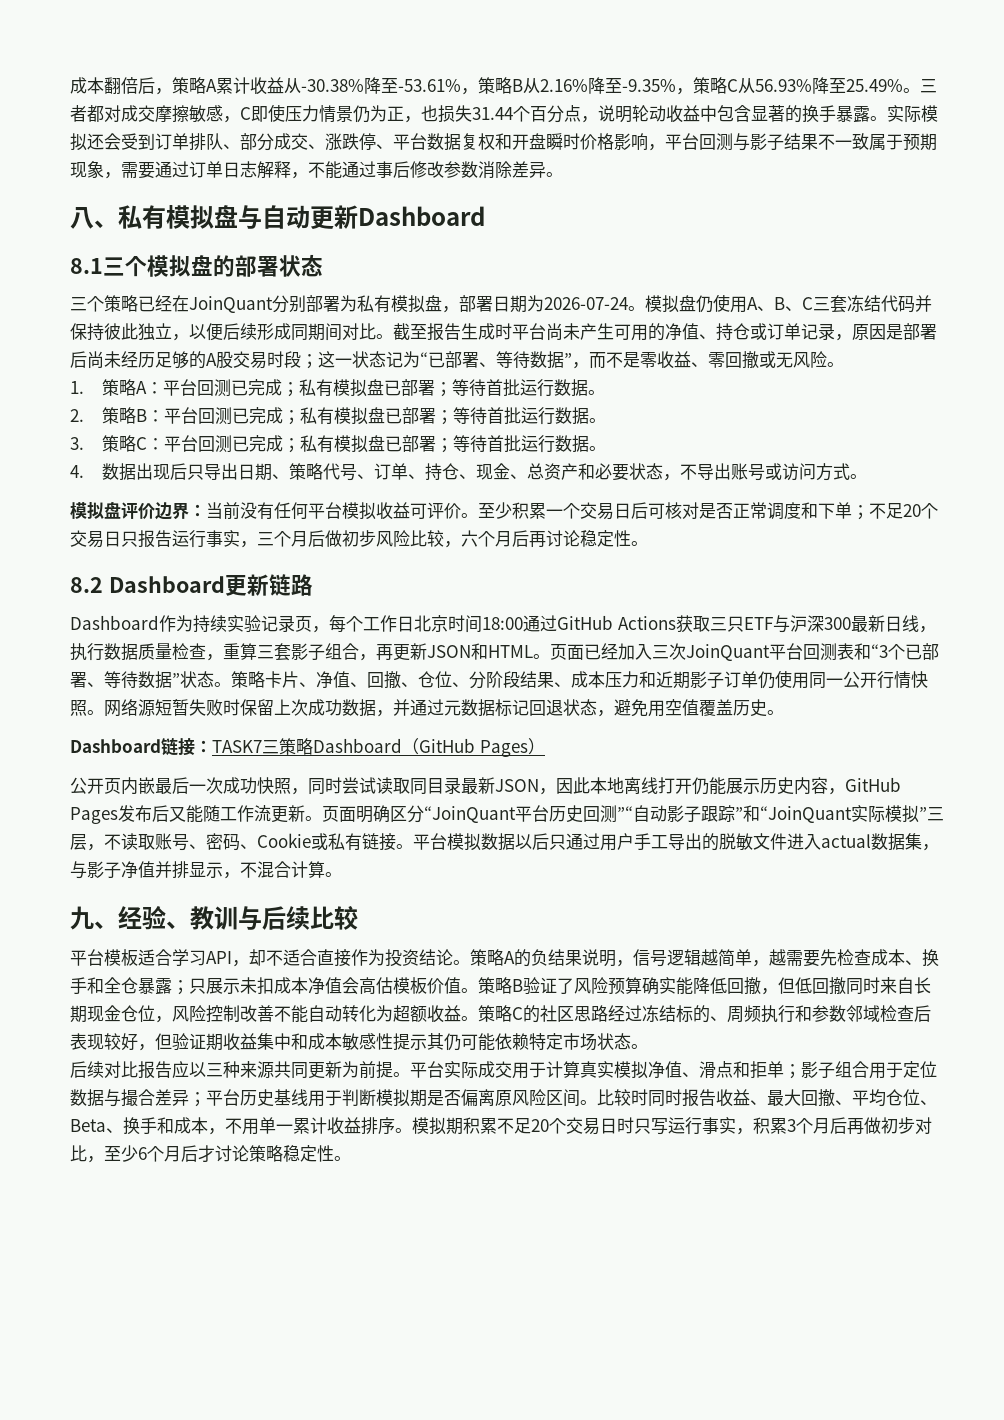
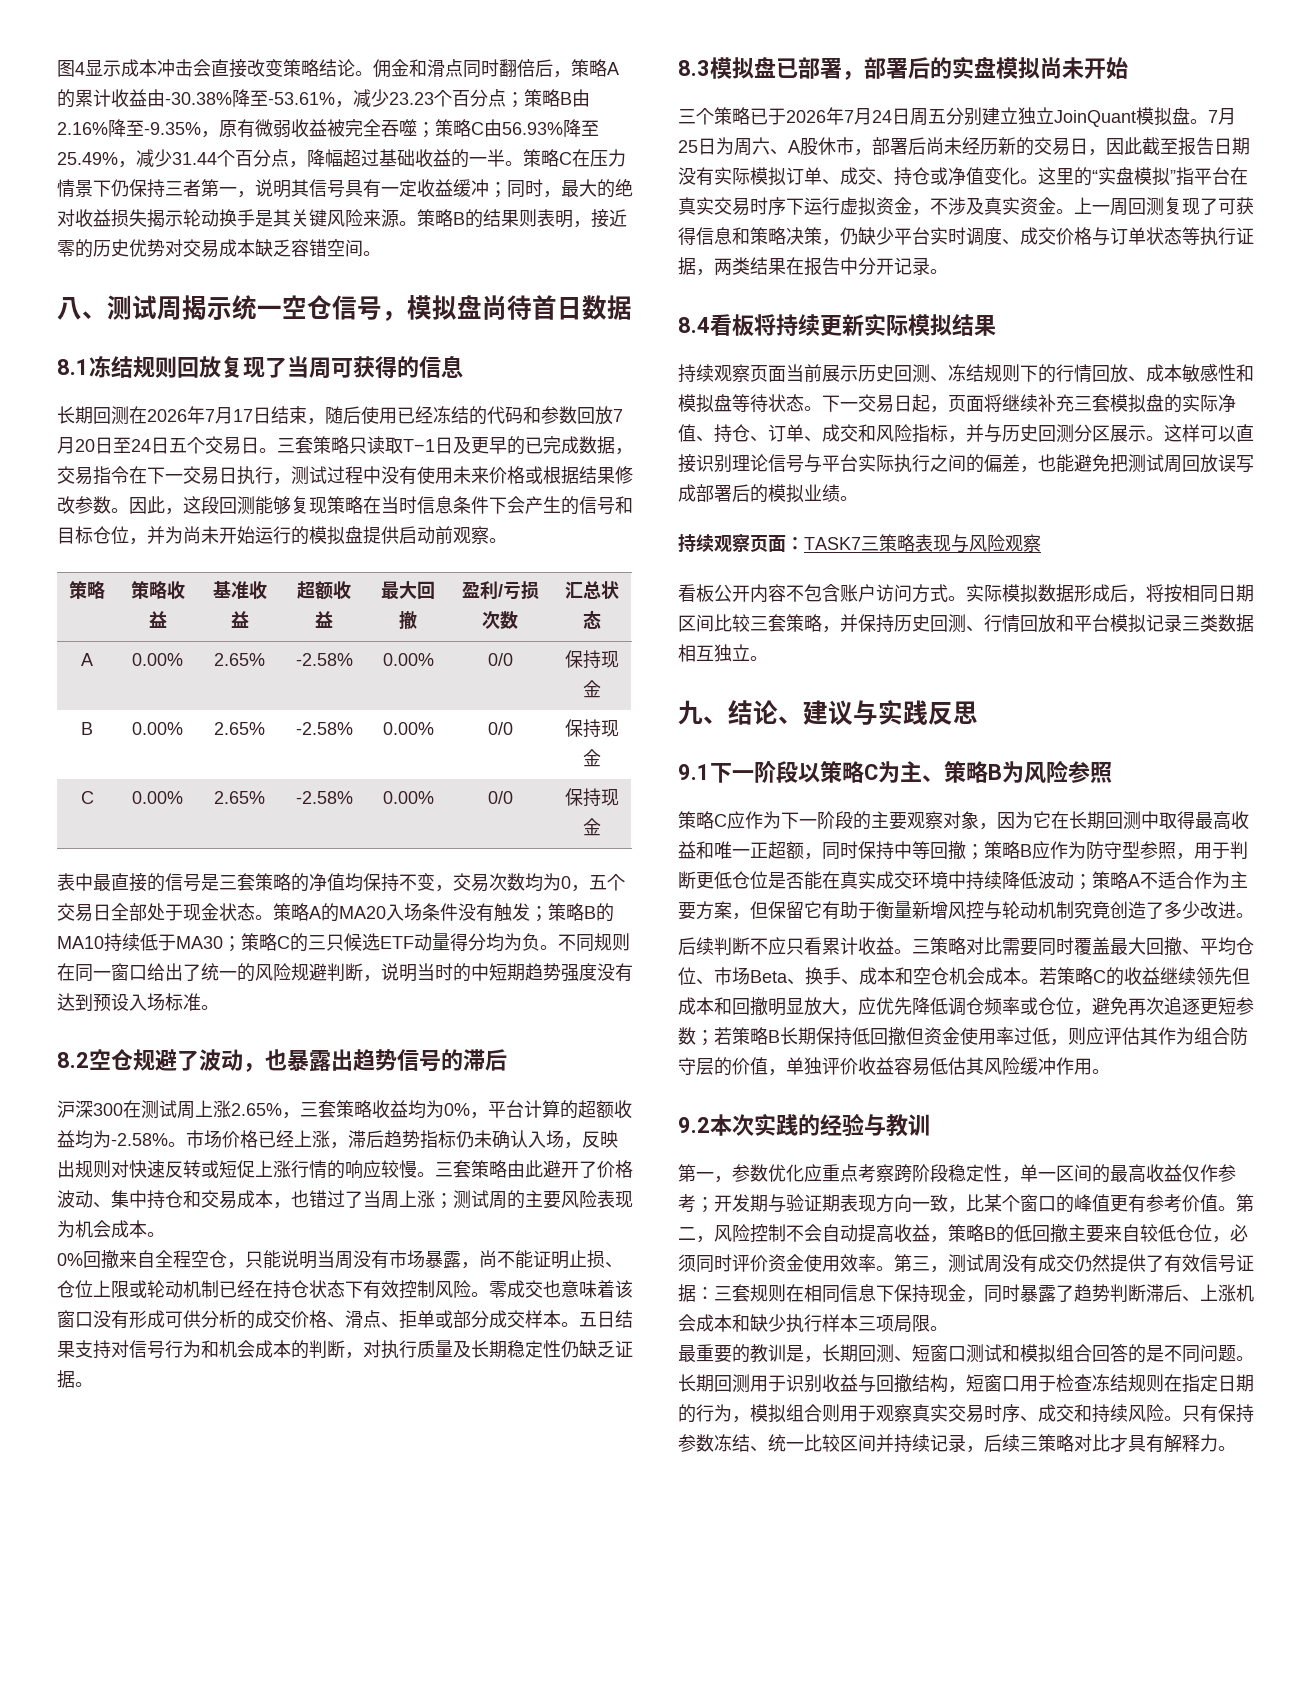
[70,77,104,94] 成本 -> [57,59,499,78] 图4显示成本冲击会直接改变策略结论。佣金和滑点同时
[216,77,301,95] 累计收益从 -> [57,89,165,108] 的累计收益由
[478,77,540,94] 策略B从 -> [353,89,590,108] 减少23.23个百分点；策略B由
[693,77,755,94] 策略C从 -> [219,119,502,138] 原有微弱收益被完全吞噬；策略C由
[903,79,937,93] [70,104,938,123] [70,133,937,151] [70,161,563,179] [70,205,485,230] [70,254,323,277] [70,294,932,313] [70,323,937,341] [70,351,844,369] [70,379,605,397] [70,407,606,425] [70,435,606,453] [70,463,867,481] [70,501,938,520] [70,530,648,548] [70,574,313,596] [70,615,936,633] [70,643,939,661] [70,670,928,689] [70,699,784,717] [70,737,545,757] [70,777,901,795] [70,805,944,824] [70,833,939,851] [70,861,342,879] [70,905,358,930] [70,949,939,967] [70,977,931,995] [70,1005,931,1023] [70,1033,648,1051] [70,1061,937,1079] [70,1089,767,1107] 。三者都对成交摩擦敏感，C即使压力情景仍为正，也损失31.44个百分点，说明轮动收益中包含显著的换手暴露。实际模拟还会受到订单排队、部分成交、涨跌停、平台数据复权和开盘瞬时价格影响，平台回测与影子结果不一致属于预期现象，需要通过订单日志解释，不能通过事后修改参数消除差异。 // 八、私有模拟盘与自动更新Dashboard // 8.1三个模拟盘的部署状态 // 三个策略已经在JoinQuant分别部署为私有模拟盘，部署日期为2026-07-24。模拟盘仍使用A、B、C三套冻结代码并保持彼此独立，以便后续形成同期间对比。截至报告生成时平台尚未产生可用的净值、持仓或订单记录，原因是部署后尚未经历足够的A股交易时段；这一状态记为“已部署、等待数据”，而不是零收益、零回撤或无风险。 // 1.策略A：平台回测已完成；私有模拟盘已部署；等待首批运行数据。 // 2.策略B：平台回测已完成；私有模拟盘已部署；等待首批运行数据。 // 3.策略C：平台回测已完成；私有模拟盘已部署；等待首批运行数据。 // 4.数据出现后只导出日期、策略代号、订单、持仓、现金、总资产和必要状态，不导出账号或访问方式。 // 模拟盘评价边界：当前没有任何平台模拟收益可评价。至少积累一个交易日后可核对是否正常调度和下单；不足20个交易日只报告运行事实，三个月后做初步风险比较，六个月后再讨论稳定性。 // 8.2 Dashboard更新链路 // Dashboard作为持续实验记录页，每个工作日北京时间18:00通过GitHub Actions获取三只ETF与沪深300最新日线，执行数据质量检查，重算三套影子组合，再更新JSON和HTML。页面已经加入三次JoinQuant平台回测表和“3个已部署、等待数据”状态。策略卡片、净值、回撤、仓位、分阶段结果、成本压力和近期影子订单仍使用同一公开行情快照。网络源短暂失败时保留上次成功数据，并通过元数据标记回退状态，避免用空值覆盖历史。 // Dashboard链接：TASK7三策略Dashboard（GitHub Pages） // 公开页内嵌最后一次成功快照，同时尝试读取同目录最新JSON，因此本地离线打开仍能展示历史内容，GitHub Pages发布后又能随工作流更新。页面明确区分“JoinQuant平台历史回测”“自动影子跟踪”和“JoinQuant实际模拟”三层，不读取账号、密码、Cookie或私有链接。平台模拟数据以后只通过用户手工导出的脱敏文件进入actual数据集，与影子净值并排显示，不混合计算。 // 九、经验、教训与后续比较 // 平台模板适合学习API，却不适合直接作为投资结论。策略A的负结果说明，信号逻辑越简单，越需要先检查成本、换手和全仓暴露；只展示未扣成本净值会高估模板价值。策略B验证了风险预算确实能降低回撤，但低回撤同时来自长期现金仓位，风险控制改善不能自动转化为超额收益。策略C的社区思路经过冻结标的、周频执行和参数邻域检查后表现较好，但验证期收益集中和成本敏感性提示其仍可能依赖特定市场状态。 // 后续对比报告应以三种来源共同更新为前提。平台实际成交用于计算真实模拟净值、滑点和拒单；影子组合用于定位数据与撮合差异；平台历史基线用于判断模拟期是否偏离原风险区间。比较时同时报告收益、 -> [118,149,626,168] [57,179,633,198] [57,209,627,228] [57,239,381,258] [57,295,632,321] [57,355,463,378] [57,406,623,425] [57,436,633,455] [57,466,633,485] [57,496,633,515] [57,526,507,545] [69,581,105,599] [130,581,185,599] [148,611,167,628] [212,581,267,599] [230,611,249,628] [297,581,352,600] [315,611,333,628] [381,581,436,599] [399,611,417,629] [461,581,539,600] [482,611,518,629] [564,581,619,599] [582,610,601,629] [81,653,93,666] [132,653,183,666] [214,653,265,666] [295,653,353,666] [382,653,434,666] [487,653,513,666] [564,650,619,669] [582,680,601,698] [81,722,93,735] [132,722,183,735] [214,722,265,735] [295,722,353,735] [382,722,434,735] [487,722,513,735] [564,719,619,738] [582,749,601,767] [80,791,94,804] [132,791,183,804] [214,791,265,804] [295,791,353,804] [382,791,434,804] [487,791,513,804] [564,788,619,807] [582,818,601,836] [57,873,625,892] [57,903,614,922] [57,933,630,952] [57,963,633,982] [57,993,219,1012] [57,1049,507,1072] [57,1100,632,1119] [57,1130,618,1149] [57,1160,633,1179] [57,1190,633,1209] [57,1220,165,1238] [57,1250,623,1269] [57,1280,633,1299] [57,1310,633,1329] [57,1340,633,1359] [57,1370,93,1388] [678,56,1128,80] [678,107,1236,127] [678,137,1250,156] [678,167,1248,186] [678,197,1254,216] [678,227,1254,246] [678,257,948,276] [678,313,996,336] [678,364,1254,383] [678,394,1236,413] [678,424,1254,443] [678,454,1254,473] [678,484,858,503] [678,534,1041,553] [678,584,1254,603] [678,614,1254,633] [678,644,768,662] [678,700,978,726] [678,760,1112,784] [678,811,1249,830] [678,841,1248,860] [678,871,1248,890] [678,901,1254,920] [678,937,1110,956] ，减少31.44个百分点，降幅超过基础收益的一半。策略C在压力情景下仍保持三者第一，说明其信号具有一定收益缓冲；同时，最大的绝对收益损失揭示轮动换手是其关键风险来源。策略B的结果则表明，接近零的历史优势对交易成本缺乏容错空间。 // 八、测试周揭示统一空仓信号，模拟盘尚待首日数据 // 8.1冻结规则回放复现了当周可获得的信息 // 长期回测在2026年7月17日结束，随后使用已经冻结的代码和参数回放7月20日至24日五个交易日。三套策略只读取T−1日及更早的已完成数据，交易指令在下一交易日执行，测试过程中没有使用未来价格或根据结果修改参数。因此，这段回测能够复现策略在当时信息条件下会产生的信号和目标仓位，并为尚未开始运行的模拟盘提供启动前观察。 // 策略 | 策略收益 | 基准收益 | 超额收益 | 最大回撤 | 盈利/亏损次数 | 汇总状态 // A | 0.00% | 2.65% | -2.58% | 0.00% | 0/0 | 保持现金 // B | 0.00% | 2.65% | -2.58% | 0.00% | 0/0 | 保持现金 // C | 0.00% | 2.65% | -2.58% | 0.00% | 0/0 | 保持现金 // 表中最直接的信号是三套策略的净值均保持不变，交易次数均为0，五个交易日全部处于现金状态。策略A的MA20入场条件没有触发；策略B的MA10持续低于MA30；策略C的三只候选ETF动量得分均为负。不同规则在同一窗口给出了统一的风险规避判断，说明当时的中短期趋势强度没有达到预设入场标准。 // 8.2空仓规避了波动，也暴露出趋势信号的滞后 // 沪深300在测试周上涨2.65%，三套策略收益均为0%，平台计算的超额收益均为-2.58%。市场价格已经上涨，滞后趋势指标仍未确认入场，反映出规则对快速反转或短促上涨行情的响应较慢。三套策略由此避开了价格波动、集中持仓和交易成本，也错过了当周上涨；测试周的主要风险表现为机会成本。 // 0%回撤来自全程空仓，只能说明当周没有市场暴露，尚不能证明止损、仓位上限或轮动机制已经在持仓状态下有效控制风险。零成交也意味着该窗口没有形成可供分析的成交价格、滑点、拒单或部分成交样本。五日结果支持对信号行为和机会成本的判断，对执行质量及长期稳定性仍缺乏证据。 // 8.3模拟盘已部署，部署后的实盘模拟尚未开始 // 三个策略已于2026年7月24日周五分别建立独立JoinQuant模拟盘。7月25日为周六、A股休市，部署后尚未经历新的交易日，因此截至报告日期没有实际模拟订单、成交、持仓或净值变化。这里的“实盘模拟”指平台在真实交易时序下运行虚拟资金，不涉及真实资金。上一周回测复现了可获得信息和策略决策，仍缺少平台实时调度、成交价格与订单状态等执行证据，两类结果在报告中分开记录。 // 8.4看板将持续更新实际模拟结果 // 持续观察页面当前展示历史回测、冻结规则下的行情回放、成本敏感性和模拟盘等待状态。下一交易日起，页面将继续补充三套模拟盘的实际净值、持仓、订单、成交和风险指标，并与历史回测分区展示。这样可以直接识别理论信号与平台实际执行之间的偏差，也能避免把测试周回放误写成部署后的模拟业绩。 // 持续观察页面：TASK7三策略表现与风险观察 // 看板公开内容不包含账户访问方式。实际模拟数据形成后，将按相同日期区间比较三套策略，并保持历史回测、行情回放和平台模拟记录三类数据相互独立。 // 九、结论、建议与实践反思 // 9.1下一阶段以策略C为主、策略B为风险参照 // 策略C应作为下一阶段的主要观察对象，因为它在长期回测中取得最高收益和唯一正超额，同时保持中等回撤；策略B应作为防守型参照，用于判断更低仓位是否能在真实成交环境中持续降低波动；策略A不适合作为主要方案，但保留它有助于衡量新增风控与轮动机制究竟创造了多少改进。 // 后续判断不应只看累计收益。三策略对比需要同时覆盖
(937, 1102) none -> [714,967,750,985] 市场
[157,1117,932,1135] [70,1145,334,1163] 和成本，不用单一累计收益排序。模拟期积累不足20个交易日时只写运行事实，积累3个月后再做初步对比，至少6个月后才讨论策略稳定性 -> [841,967,1250,986] [678,997,1254,1016] [678,1027,1248,1046] [678,1057,1110,1076] [678,1113,930,1137] [678,1164,1236,1183] [678,1194,1254,1213] [678,1224,1248,1243] [678,1254,1254,1273] [678,1284,1254,1303] [678,1314,948,1333] [678,1344,1254,1363] [678,1374,1254,1393] [678,1404,1254,1423] [678,1434,1218,1453] 、成本和空仓机会成本。若策略C的收益继续领先但成本和回撤明显放大，应优先降低调仓频率或仓位，避免再次追逐更短参数；若策略B长期保持低回撤但资金使用率过低，则应评估其作为组合防守层的价值，单独评价收益容易低估其风险缓冲作用。 // 9.2本次实践的经验与教训 // 第一，参数优化应重点考察跨阶段稳定性，单一区间的最高收益仅作参考；开发期与验证期表现方向一致，比某个窗口的峰值更有参考价值。第二，风险控制不会自动提高收益，策略B的低回撤主要来自较低仓位，必须同时评价资金使用效率。第三，测试周没有成交仍然提供了有效信号证据：三套规则在相同信息下保持现金，同时暴露了趋势判断滞后、上涨机会成本和缺少执行样本三项局限。 // 最重要的教训是，长期回测、短窗口测试和模拟组合回答的是不同问题。长期回测用于识别收益与回撤结构，短窗口用于检查冻结规则在指定日期的行为，模拟组合则用于观察真实交易时序、成交和持续风险。只有保持参数冻结、统一比较区间并持续记录，后续三策略对比才具有解释力

